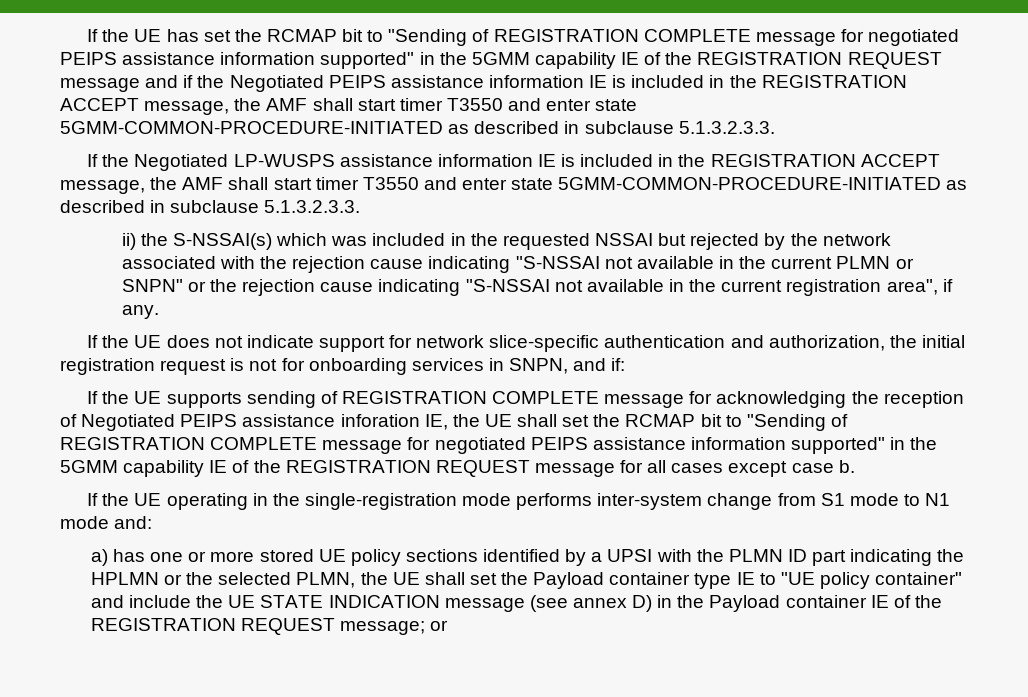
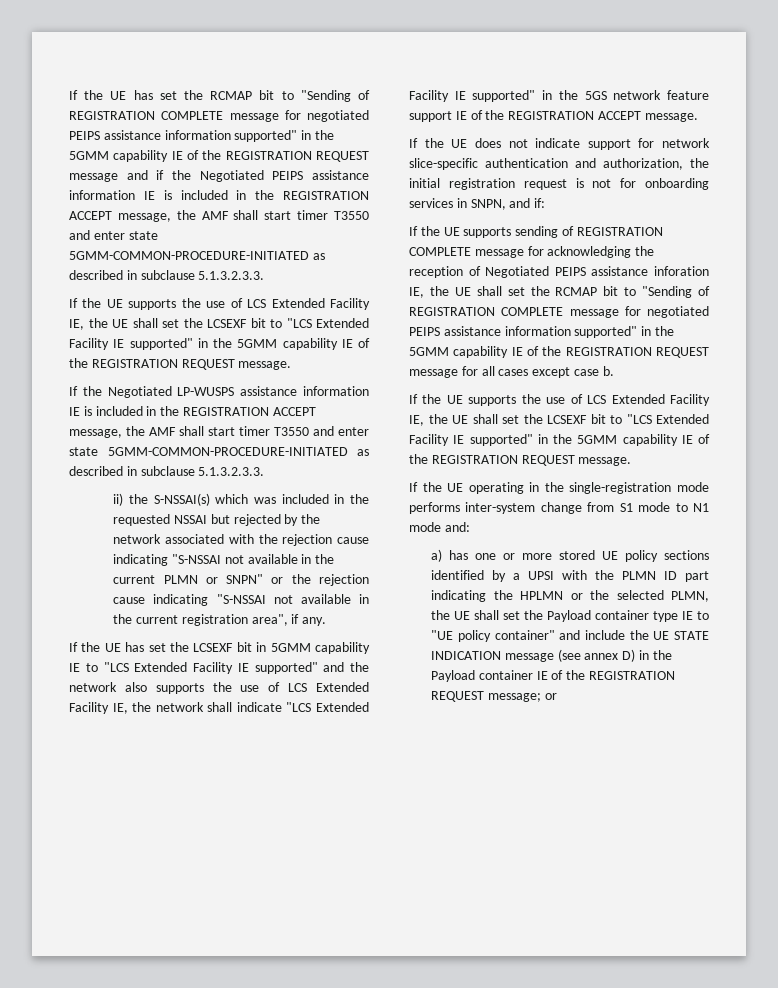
(775, 127) none -> [69,298,371,310] [69,318,369,330] [69,338,370,350] [69,358,292,370] // If the UE supports the use of LCS Extended Facility IE, the UE shall set the LCSEXF bit to "LCS Extended Facility IE supported" in the 5GMM capability IE of the REGISTRATION REQUEST message.
(159, 312) none -> [69,642,370,654] [69,662,369,674] [69,682,369,694] [69,702,369,714] [409,90,709,102] [409,110,698,122] // If the UE has set the LCSEXF bit in 5GMM capability IE to "LCS Extended Facility IE supported" and the network also supports the use of LCS Extended Facility IE, the network shall indicate "LCS Extended Facility IE supported" in the 5GS network feature support IE of the REGISTRATION ACCEPT message.
(855, 466) none -> [409,394,710,406] [409,414,709,426] [409,434,710,446] [409,454,632,466] // If the UE supports the use of LCS Extended Facility IE, the UE shall set the LCSEXF bit to "LCS Extended Facility IE supported" in the 5GMM capability IE of the REGISTRATION REQUEST message.

